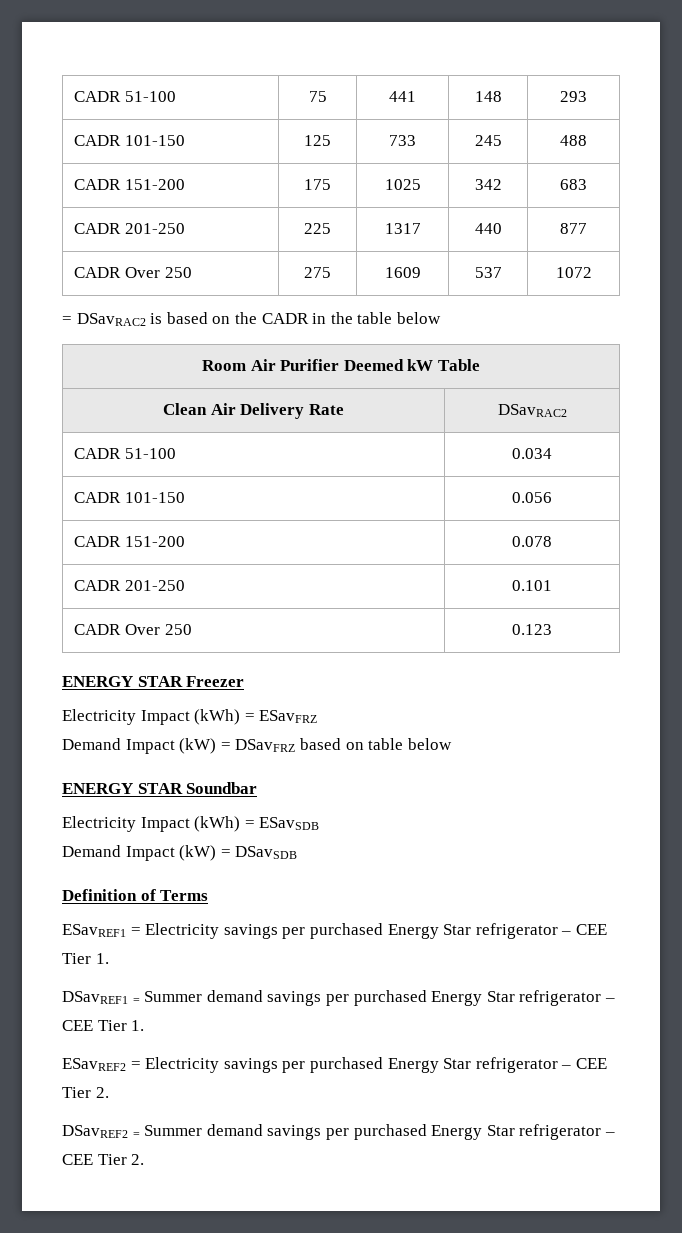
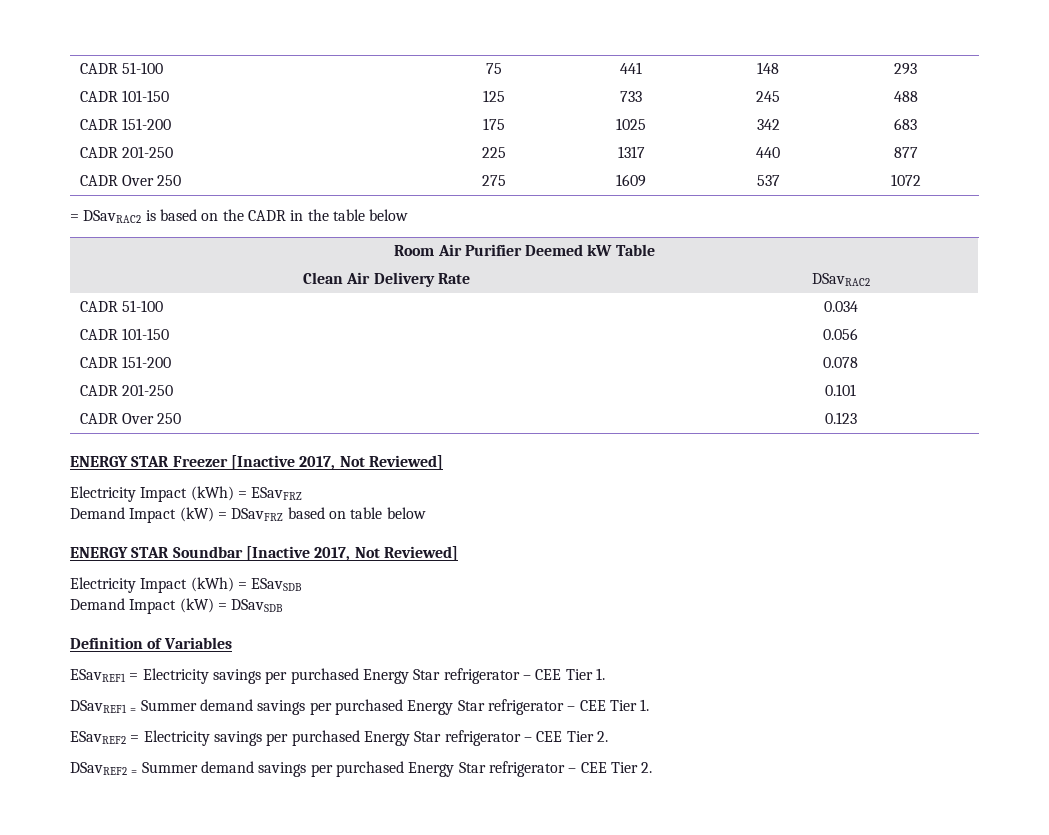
(245, 681) none -> [230,455,443,470] [Inactive 2017, Not Reviewed]
(258, 788) none -> [245,546,458,561] [Inactive 2017, Not Reviewed]
[160,890,209,901] Terms -> [163,637,232,649] Variables

